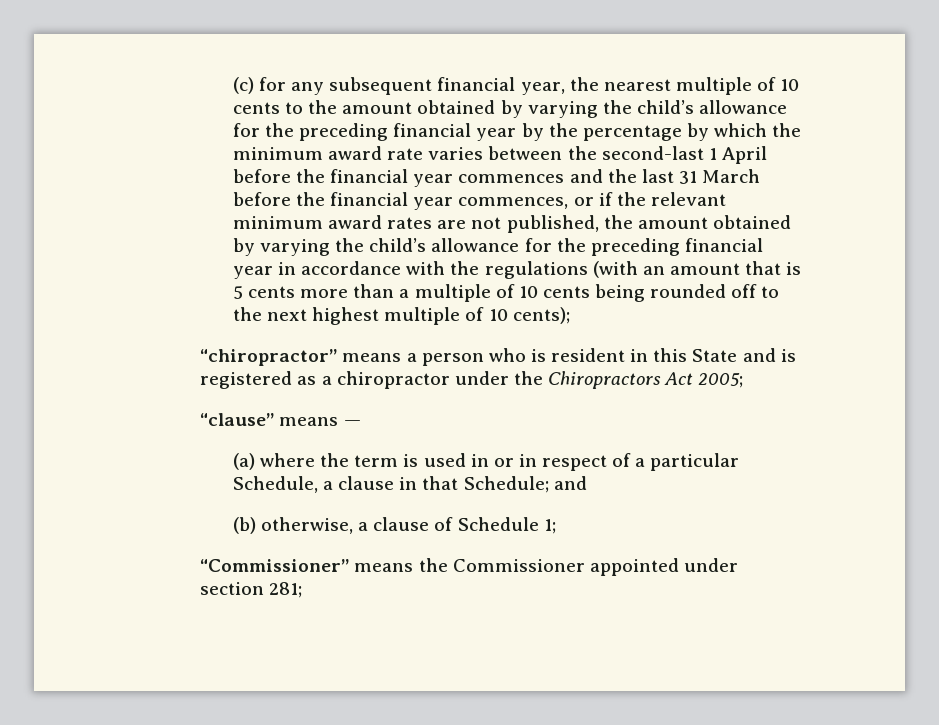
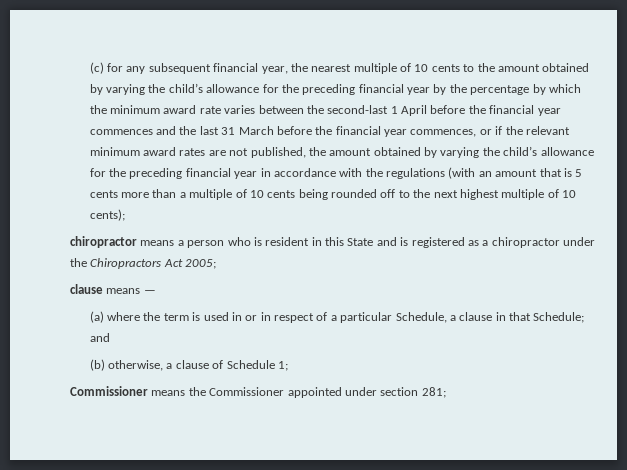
[200,349,338,366] “chiropractor” -> [70,236,138,248] chiropractor
[200,413,275,426] “clause” -> [70,284,104,294] clause
[200,559,350,572] “Commissioner” -> [70,386,149,396] Commissioner

